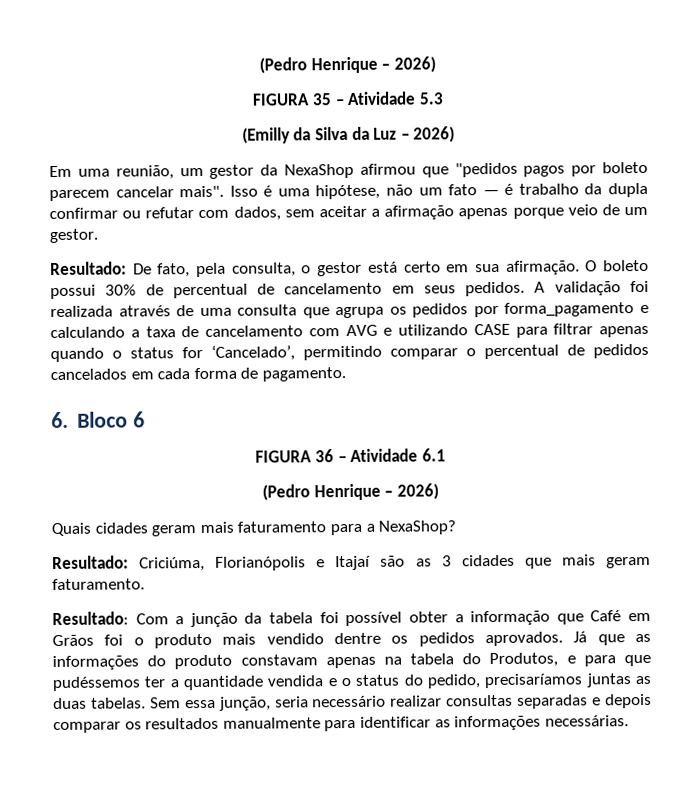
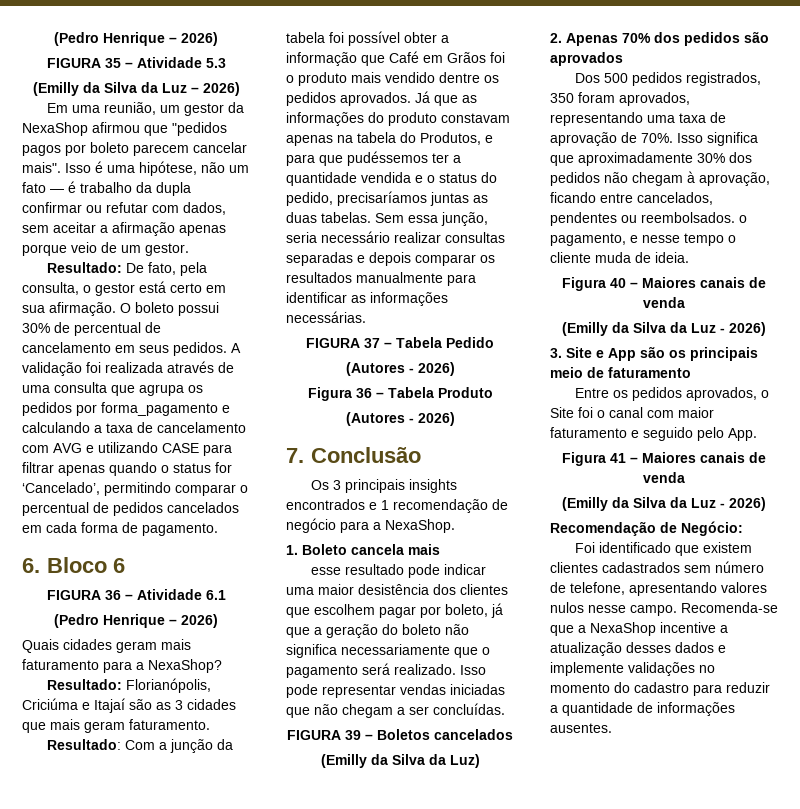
[139,556,307,572] Criciúma, Florianópolis -> [125,678,211,693] [22,698,78,710] Florianópolis, Criciúma
(629, 721) none -> [306,337,494,348] [345,362,455,376] [307,387,493,401] [345,412,455,426] [286,447,421,463] [310,479,457,493] [286,499,508,513] [286,518,455,533] [286,544,440,555] [310,564,486,578] [286,584,508,595] [286,603,503,618] [286,624,469,638] [286,644,490,658] [286,663,486,678] [286,684,505,698] [286,703,505,718] [287,729,513,740] [320,754,480,768] [550,31,769,46] [550,52,623,66] [574,72,761,86] [550,92,690,106] [550,112,726,126] [550,132,758,146] [550,152,752,166] [550,171,770,186] [550,192,713,205] [550,212,747,226] [550,233,736,246] [550,252,689,263] [562,277,766,291] [643,297,685,308] [562,322,766,336] [550,346,758,361] [550,367,691,378] [574,387,769,401] [550,407,714,418] [550,427,757,441] [562,452,766,466] [643,472,685,483] [562,497,766,511] [550,521,743,536] [574,542,752,556] [550,561,764,573] [550,582,767,596] [550,602,778,616] [550,622,728,636] [550,642,726,656] [550,662,715,676] [550,682,770,696] [550,702,735,716] [550,723,612,733] // FIGURA 37 – Tabela Pedido // (Autores - 2026) // Figura 36 – Tabela Produto // (Autores - 2026) // 7. Conclusão // Os 3 principais insights encontrados e 1 recomendação de negócio para a NexaShop. // 1. Boleto cancela mais // esse resultado pode indicar uma maior desistência dos clientes que escolhem pagar por boleto, já que a geração do boleto não significa necessariamente que o pagamento será realizado. Isso pode representar vendas iniciadas que não chegam a ser concluídas. // FIGURA 39 – Boletos cancelados // (Emilly da Silva da Luz) // 2. Apenas 70% dos pedidos são aprovados // Dos 500 pedidos registrados, 350 foram aprovados, representando uma taxa de aprovação de 70%. Isso significa que aproximadamente 30% dos pedidos não chegam à aprovação, ficando entre cancelados, pendentes ou reembolsados. o pagamento, e nesse tempo o cliente muda de ideia. // Figura 40 – Maiores canais de venda // (Emilly da Silva da Luz - 2026) // 3. Site e App são os principais meio de faturamento // Entre os pedidos aprovados, o Site foi o canal com maior faturamento e seguido pelo App. // Figura 41 – Maiores canais de venda // (Emilly da Silva da Luz - 2026) // Recomendação de Negócio: // Foi identificado que existem clientes cadastrados sem número de telefone, apresentando valores nulos nesse campo. Recomenda-se que a NexaShop incentive a atualização desses dados e implemente validações no momento do cadastro para reduzir a quantidade de informações ausentes.

